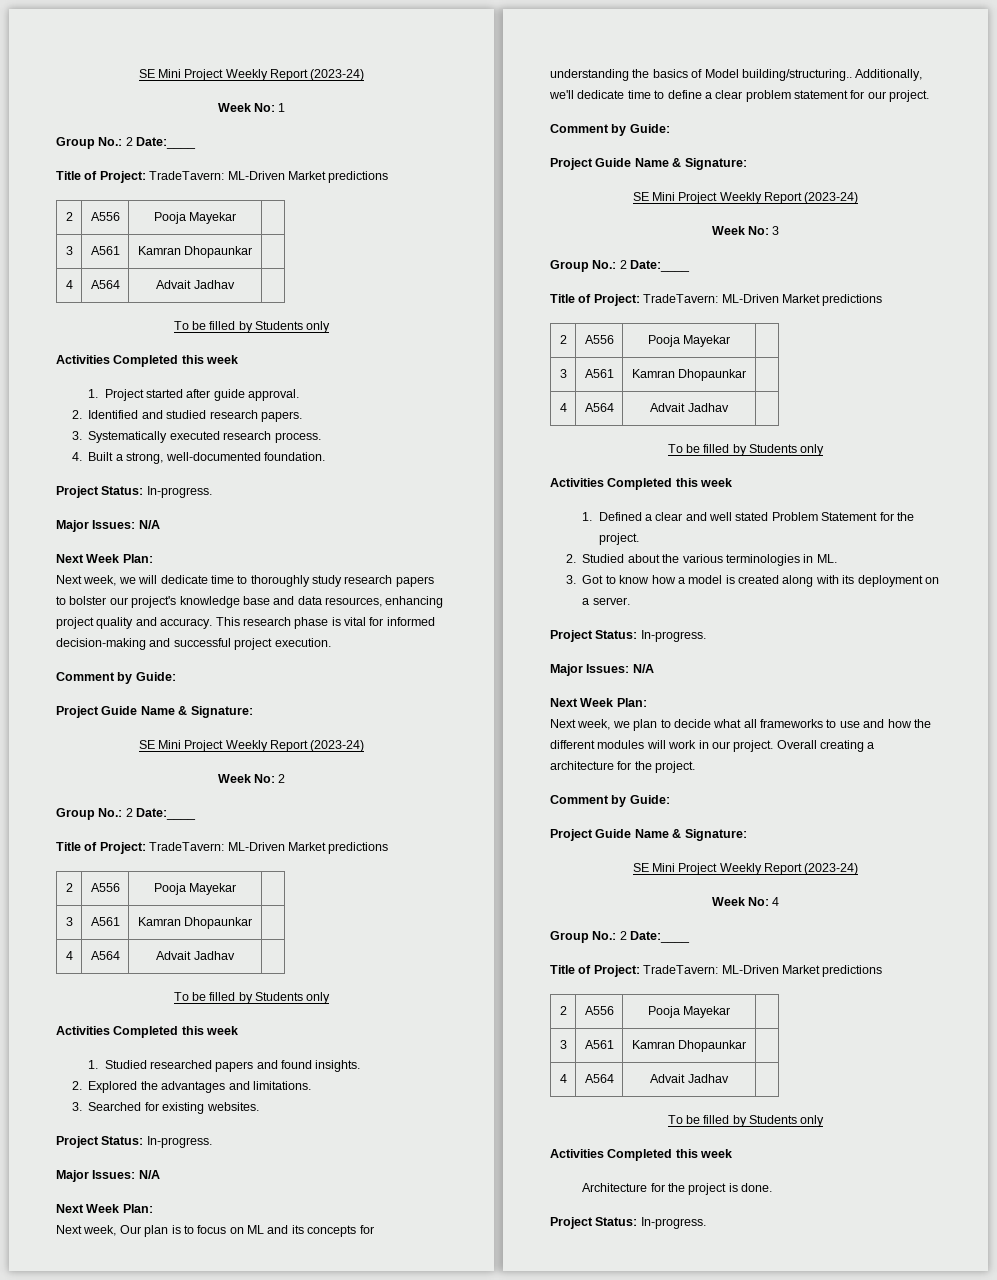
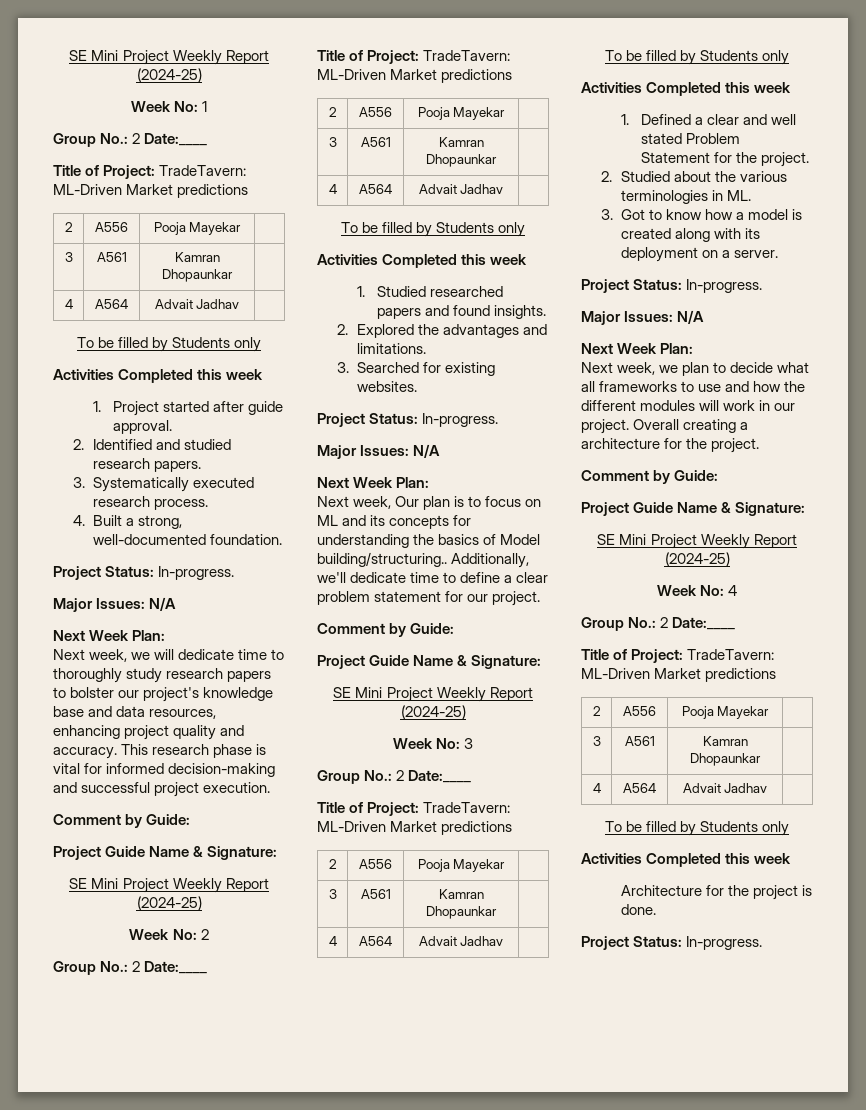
[138,69,365,81] SE Mini Project Weekly Report (2023-24) -> [69,50,269,65] [136,68,202,82] SE Mini Project Weekly Report (2024-25)
[310,740,365,752] (2023-24) -> [136,896,202,910] (2024-25)
[804,192,859,204] (2023-24) -> [400,705,466,719] (2024-25)
[804,863,859,875] (2023-24) -> [664,552,730,566] (2024-25)

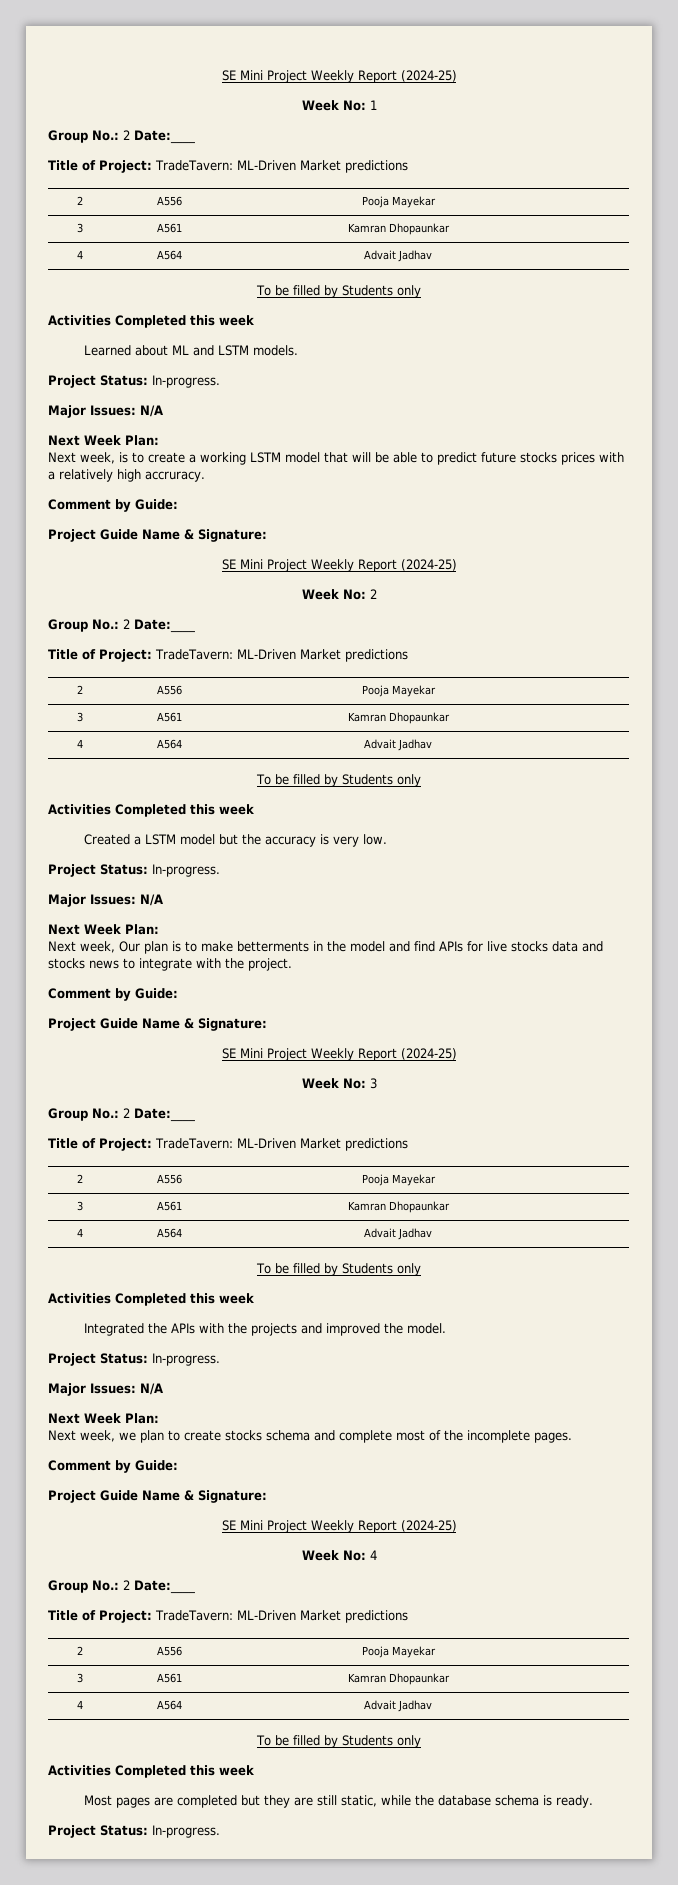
[93,401,284,416] [113,420,173,434] [73,439,232,450] [93,458,202,472] [73,477,255,492] [93,496,209,510] [73,515,183,529] [93,534,283,545] 1. Project started after guide approval. // 2. Identified and studied research papers. // 3. Systematically executed research process. // 4. Built a strong, well-documented foundation. -> [84,345,299,356] Learned about ML and LSTM models.
[131,649,285,660] [53,668,272,683] [53,687,274,702] [53,706,217,719] [53,725,245,740] [53,744,267,759] [53,763,276,777] [53,782,271,797] we will dedicate time to thoroughly study research papers to bolster our project's knowledge base and data resources, enhancing project quality and accuracy. This research phase is vital for informed decision-making and successful project execution. -> [119,452,624,465] [48,469,205,482] is to create a working LSTM model that will be able to predict future stocks prices with a relatively high accruracy.
[357,286,504,297] [377,305,547,319] [337,324,548,338] [357,343,427,354] [337,362,496,376] [357,381,418,392] 1. Studied researched papers and found insights. // 2. Explored the advantages and limitations. // 3. Searched for existing websites. -> [84,834,388,847] Created a LSTM model but the accuracy is very low.
[485,496,542,507] [317,515,472,529] [317,534,541,548] [317,552,530,568] [317,572,549,583] [317,591,489,605] focus on ML and its concepts for understanding the basics of Model building/structuring.. Additionally, we'll dedicate time to define a clear problem statement for our -> [201,941,603,952] [48,958,244,971] make betterments in the model and find APIs for live stocks data and stocks news to integrate with the
[621,114,797,125] [641,133,741,144] [641,152,810,167] [601,171,788,182] [621,190,752,204] [601,209,803,220] [621,228,761,242] [621,247,779,262] 1. Defined a clear and well stated Problem Statement for the project. // 2. Studied about the various terminologies in ML. // 3. Got to know how a model is created along with its deployment on a server. -> [84,1323,447,1336] Integrated the APIs with the projects and improved the model.
[730,362,810,373] [581,381,806,392] [581,400,796,411] [581,419,749,434] [581,438,760,453] decide what all frameworks to use and how the different modules will work in our project. Overall creating a architecture for the project. -> [184,1430,572,1443] create stocks schema and complete most of the incomplete pages.
[621,885,813,900] [621,904,657,915] Architecture for the project is done. -> [84,1795,594,1808] Most pages are completed but they are still static, while the database schema is ready.

